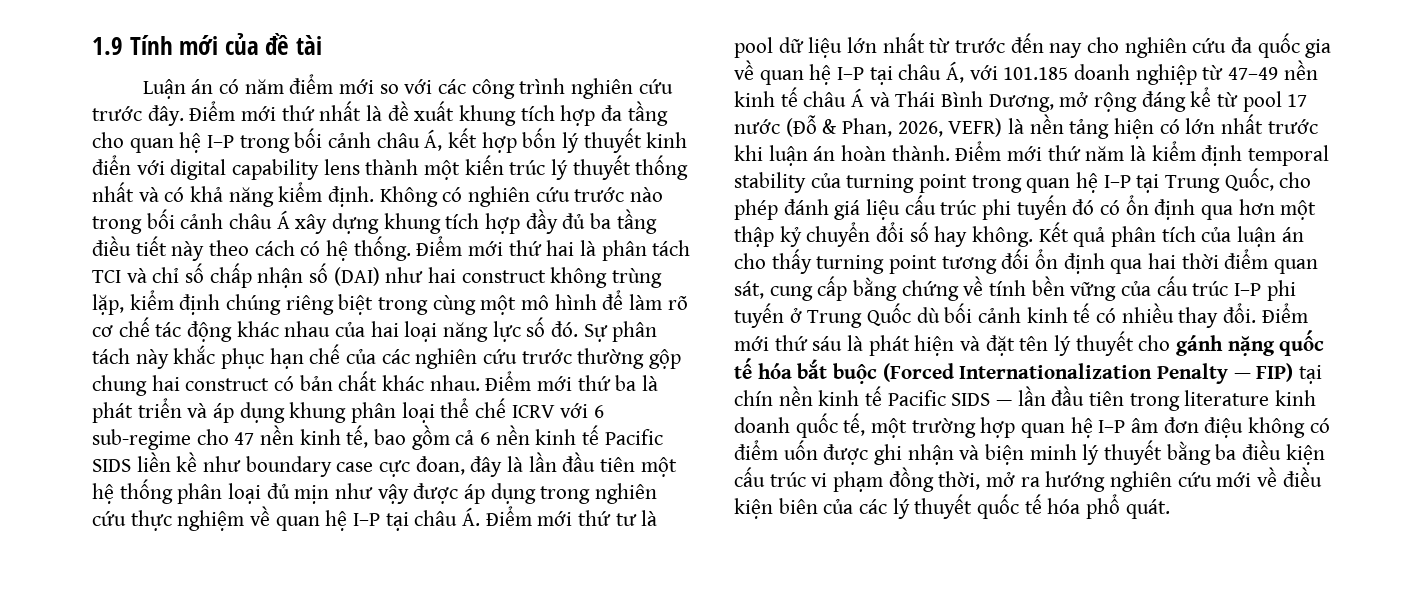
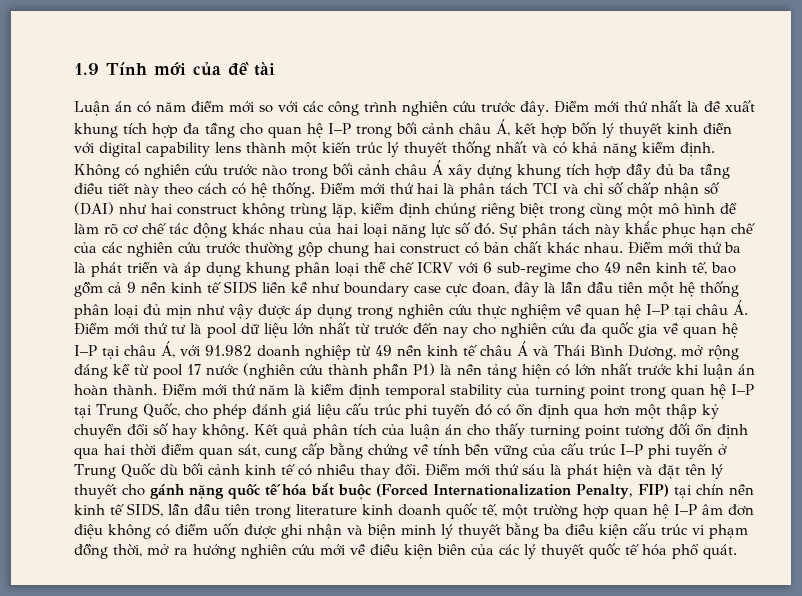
[234,432,255,445] 47 -> [604,262,621,273] 49
[480,425,663,445] 6 nền kinh tế Pacific -> [127,282,221,293] 9 nền kinh tế
[1003,67,1069,80] 101.185 -> [205,345,252,356] 91.982
[1228,67,1279,80] 47–49 -> [375,345,392,356] 49
[785,115,1003,137] (Đỗ & Phan, 2026, VEFR) -> [243,363,435,379] (nghiên cứu thành phần P1)
[1157,363,1251,384] Penalty — -> [576,484,633,499] Penalty,
[887,390,1013,406] Pacific SIDS — -> [127,503,163,517] SIDS,

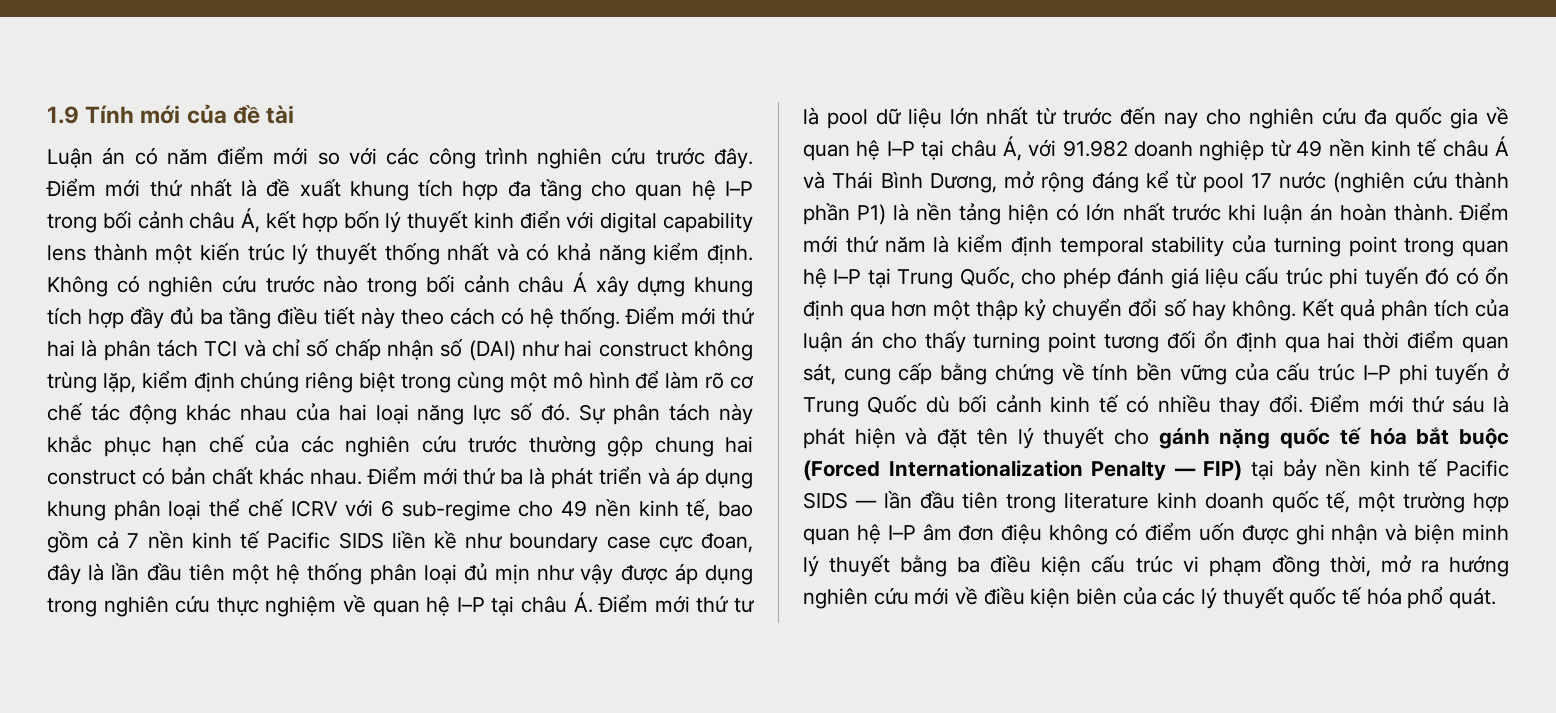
[127,282,221,293] 9 nền kinh tế -> [127,531,331,549] 7 nền kinh tế Pacific
[576,484,633,499] Penalty, -> [1091,461,1196,481] Penalty —
[695,484,754,495] [74,503,163,517] chín nền kinh tế SIDS, -> [1282,459,1510,481] [803,492,877,509] bảy nền kinh tế Pacific SIDS —

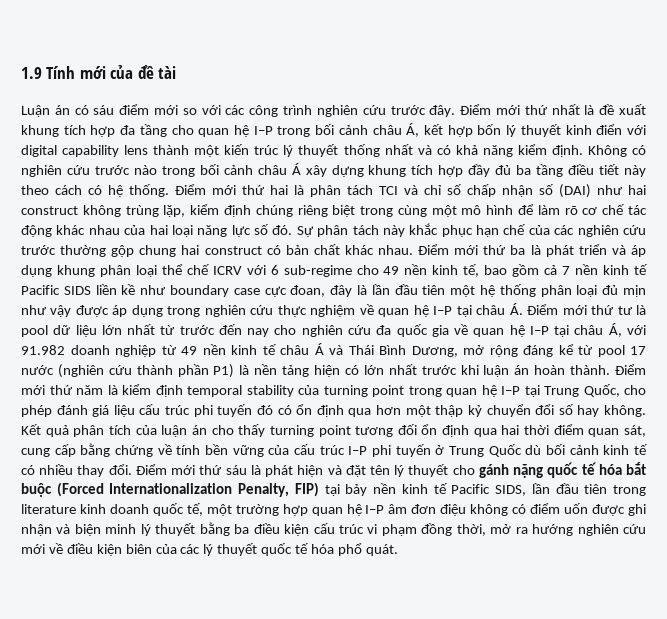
[166,149,208,165] năm -> [93,105,115,115] sáu
[1091,461,1196,481] Penalty — -> [238,483,290,497] Penalty,
[803,492,877,509] SIDS — -> [495,485,527,496] SIDS,

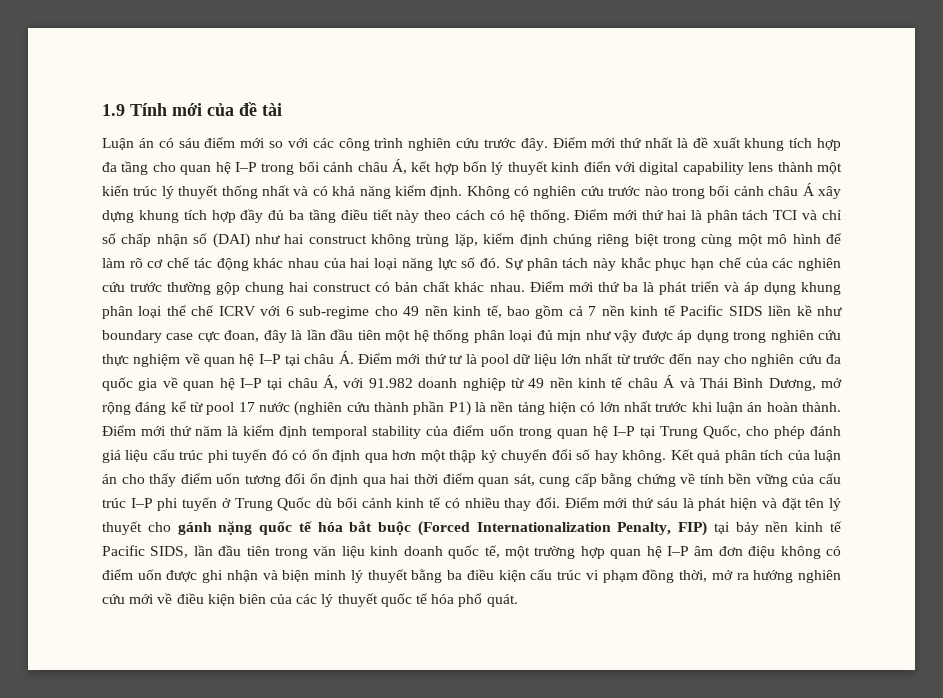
[323,385,404,397] turning point -> [453,425,514,436] điểm uốn
[269,425,351,437] turning point -> [180,473,241,484] điểm uốn
[21,504,76,514] literature -> [313,545,365,558] văn liệu

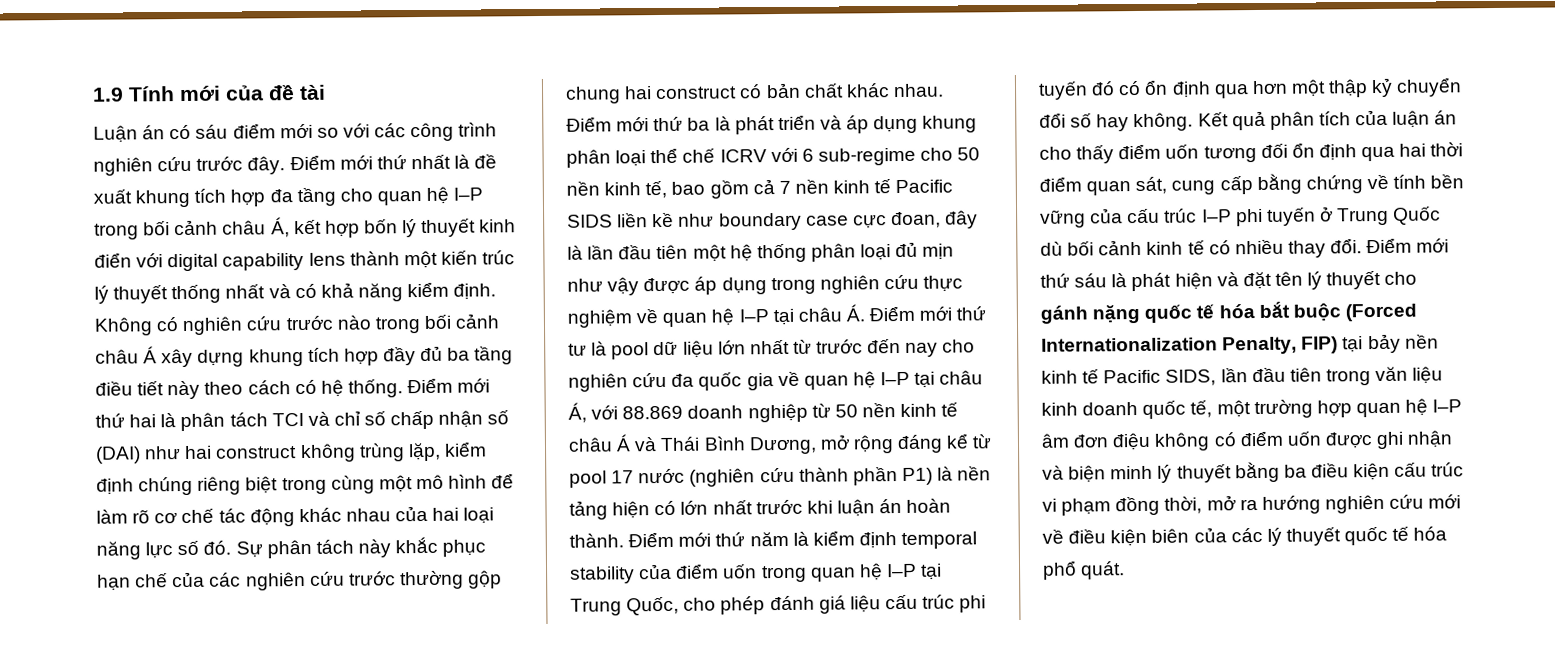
[403,306,420,316] 49 -> [957,147,981,161] 50
[368,378,413,388] 91.982 -> [622,405,684,420] 88.869
[528,378,545,388] 49 -> [834,404,858,418] 50

